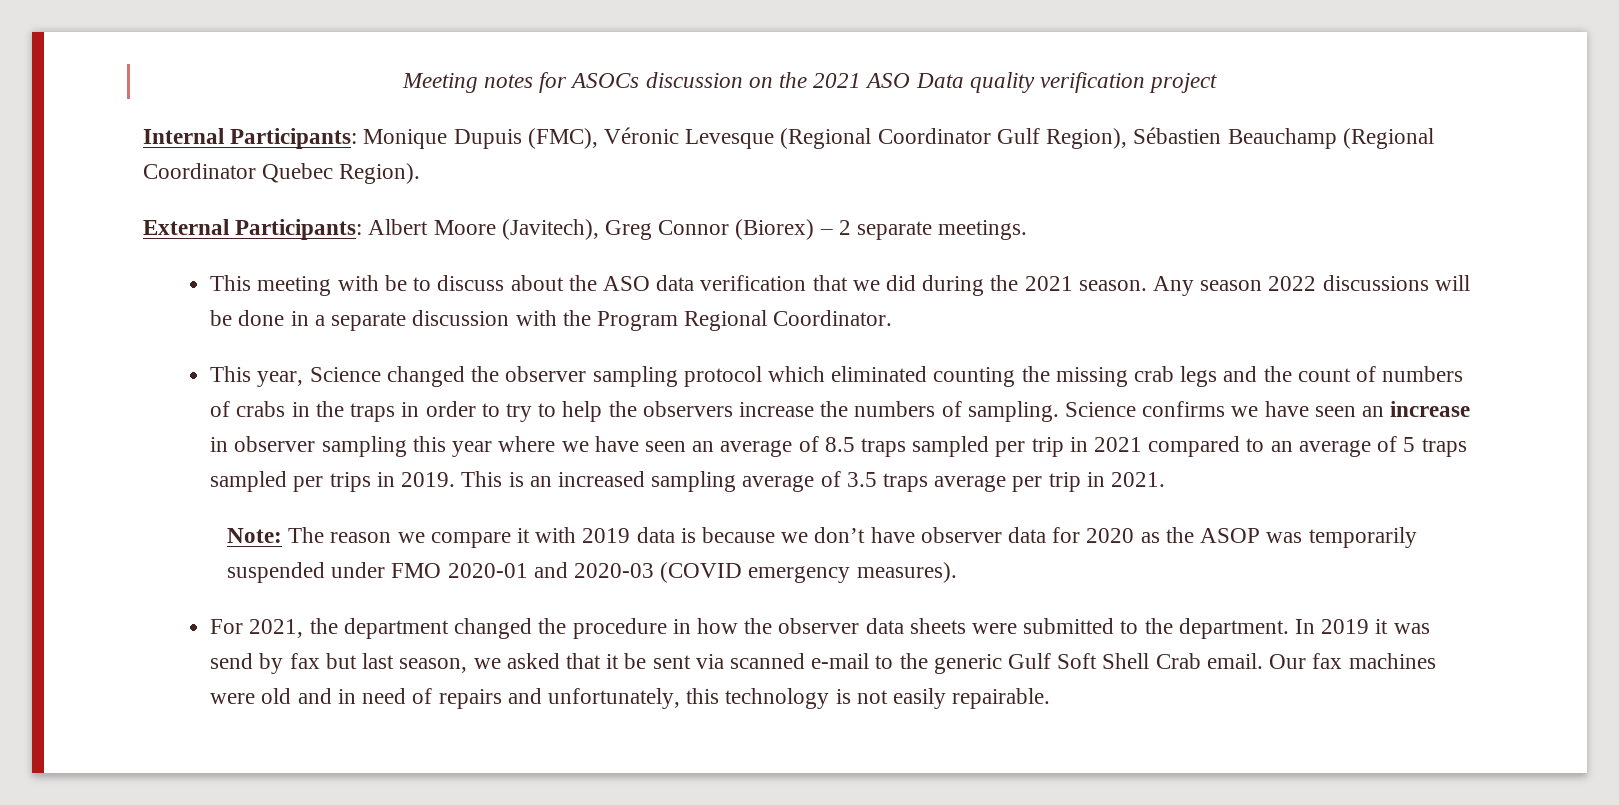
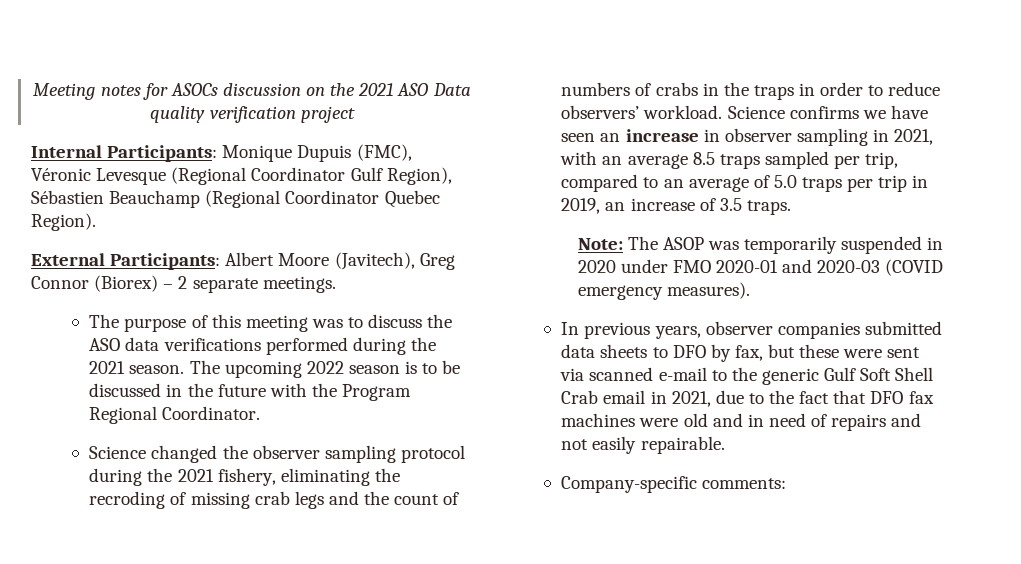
[210,275,407,296] This meeting with be -> [89,314,343,332] The purpose of this meeting was
[510,275,564,291] about -> (423, 321) none
[700,275,1470,296] [210,310,510,331] verification that we did during the 2021 season. Any season 2022 discussions will be done in a separate discussion -> [163,337,436,355] [89,360,461,378] [89,383,266,397] verifications performed during the 2021 season. The upcoming 2022 season is to be discussed in the future
[210,366,304,387] This year, -> (261, 413) none
[767,366,1050,387] which eliminated counting the -> [89,468,400,486] [89,491,187,509] during the 2021 fishery, eliminating the recroding of
[505,401,1059,422] try to help the observers increase the numbers of sampling. -> [888,82,941,96] [561,105,723,119] reduce observers’ workload.
[412,436,819,457] this year where we have seen an average of -> [873,129,934,145] [560,151,688,169] in 2021, with an average
[1031,437,1143,457] trip in 2021 -> [865,152,899,169] trip,
[1403,437,1467,457] [210,471,1166,492] [226,527,1194,548] 5 traps sampled per trips in 2019. This is an increased sampling average of 3.5 traps average per trip in 2021. // Note: The reason we compare it with 2019 data is because we don’t have observer data for 2020 as the -> [773,175,929,192] [561,198,791,215] [577,236,658,250] 5.0 traps per trip in 2019, an increase of 3.5 traps. // Note: The
(325, 572) none -> [927,237,944,250] [577,260,616,273] in 2020
[210,618,1430,639] [210,653,647,674] For 2021, the department changed the procedure in how the observer data sheets were submitted to the department. In 2019 it was send by fax but last season, we asked that it be -> [561,321,942,339] [561,344,883,362] In previous years, observer companies submitted data sheets to DFO by fax, but these were
[1206,653,1307,669] email. Our -> [603,390,904,407] email in 2021, due to the fact that DFO
[547,688,851,709] unfortunately, this technology is -> (922, 420) none
(1051, 698) none -> [561,476,787,493] // Company-specific comments:

